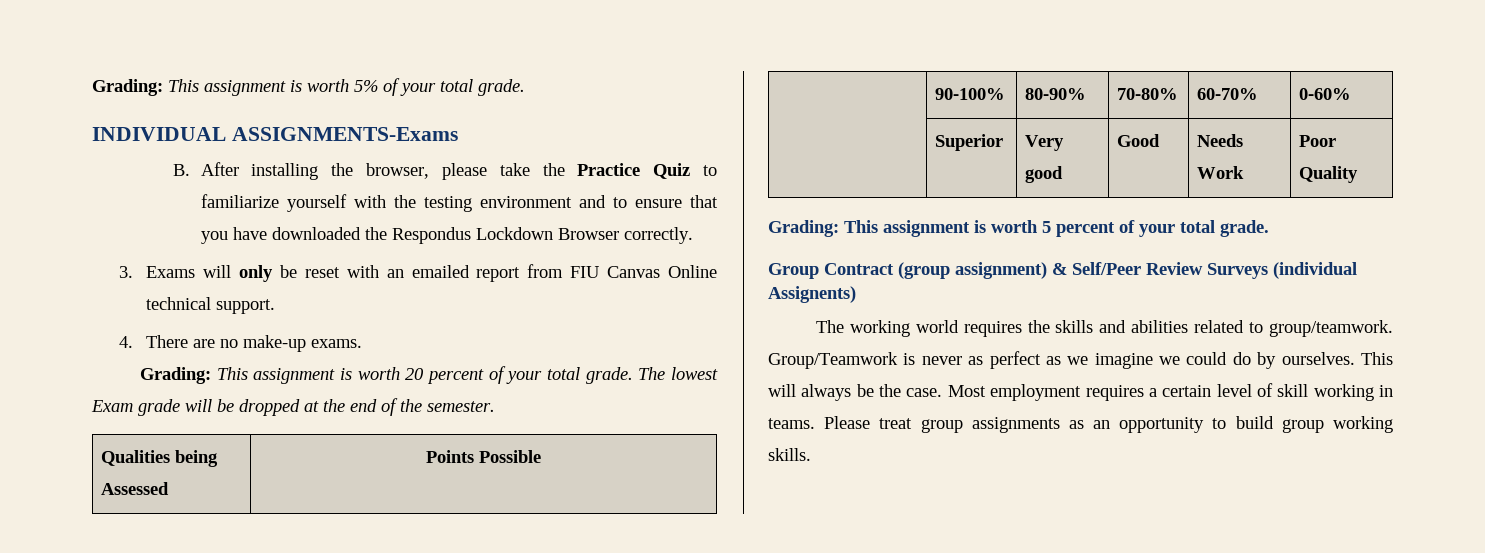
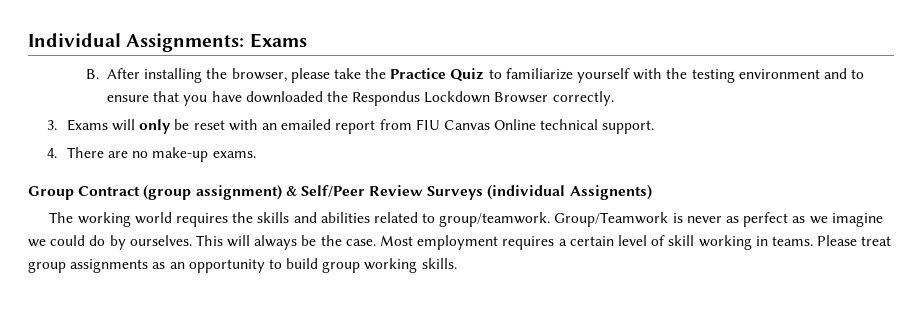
[92,78,525,96] [92,127,458,141] Grading: This assignment is worth 5% of your total grade. // INDIVIDUAL ASSIGNMENTS-Exams -> [28,33,307,52] Individual Assignments: Exams
[139,366,718,384] [91,398,495,416] [101,450,219,467] [101,482,170,495] [426,450,541,463] [935,88,1006,100] [1025,88,1087,100] [1117,88,1179,100] [1197,88,1259,100] [1299,88,1352,100] [935,134,1004,151] [1025,135,1065,151] [1025,166,1064,183] [1117,134,1161,147] [1197,134,1244,147] [1197,166,1245,179] [1299,135,1337,147] [1299,166,1359,183] [768,220,1269,237] // Grading: This assignment is worth 20 percent of your total grade. The lowest Exam grade will be dropped at the end of the semester. // Qualities being Assessed | Points Possible // | 90-100% | 80-90% | 70-80% | 60-70% | 0-60% // | Superior | Very good | Good | Needs Work | Poor Quality // Grading: This assignment is worth 5 percent of your total grade. -> (256, 154) none

